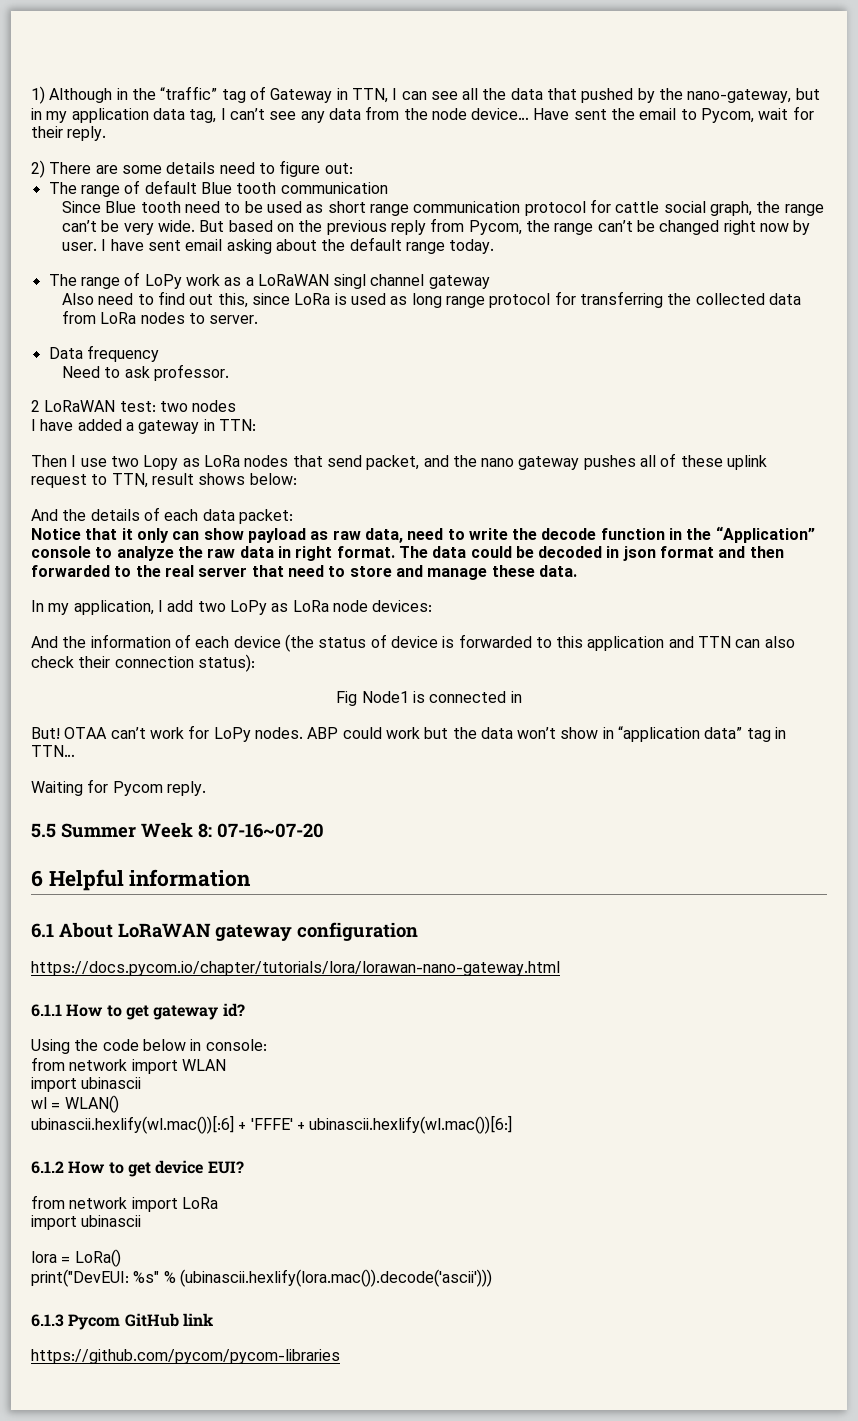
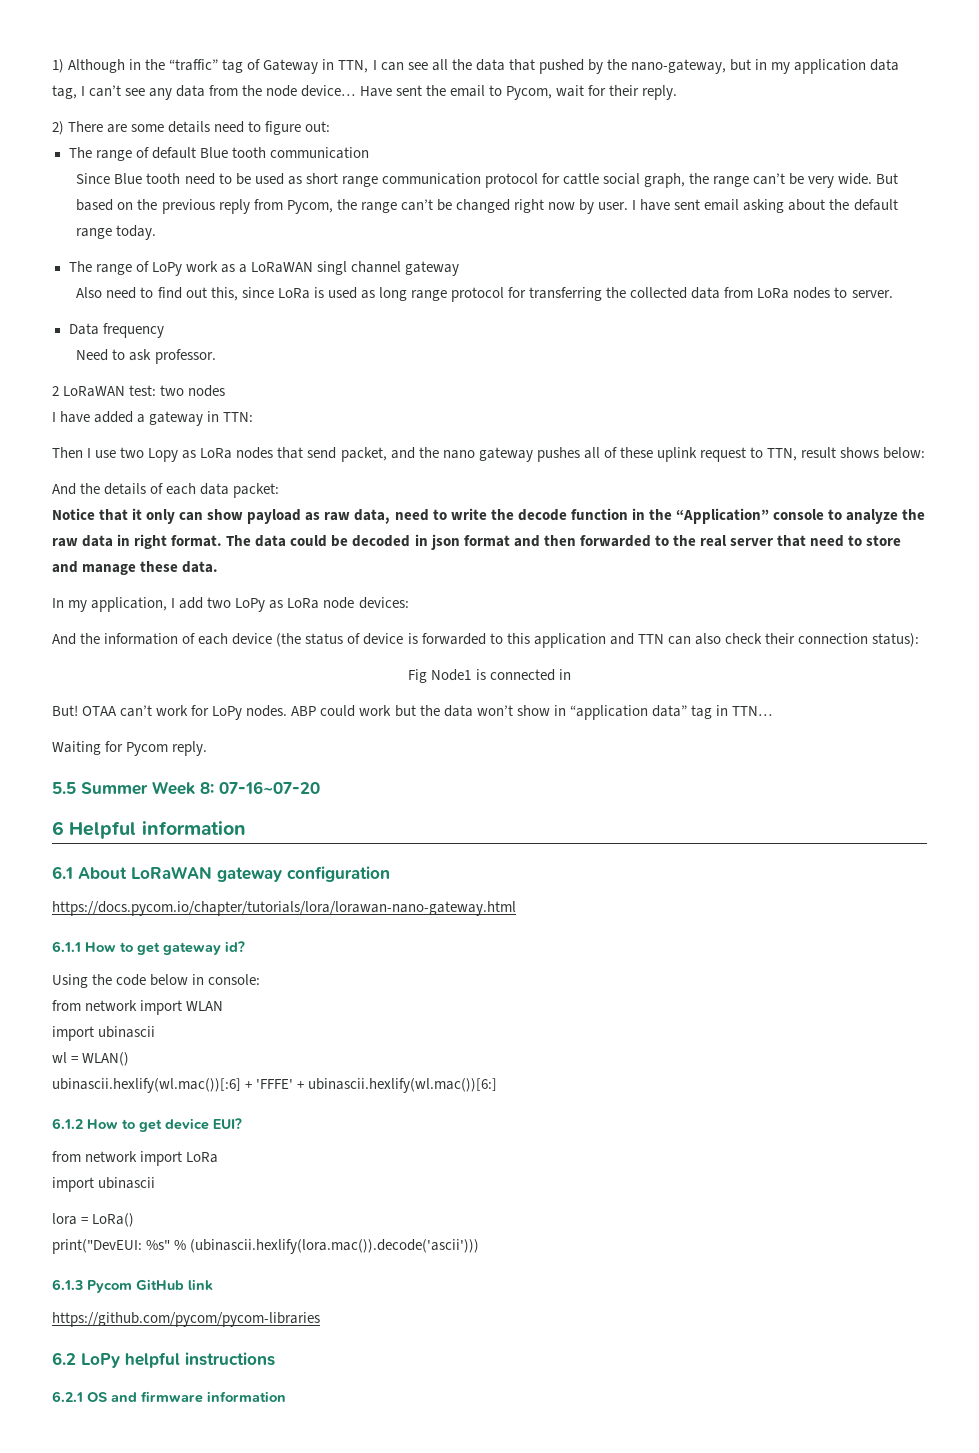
(340, 1356) none -> [52,1352,275,1368] [52,1391,286,1403] // 6.2 LoPy helpful instructions // 6.2.1 OS and firmware information

